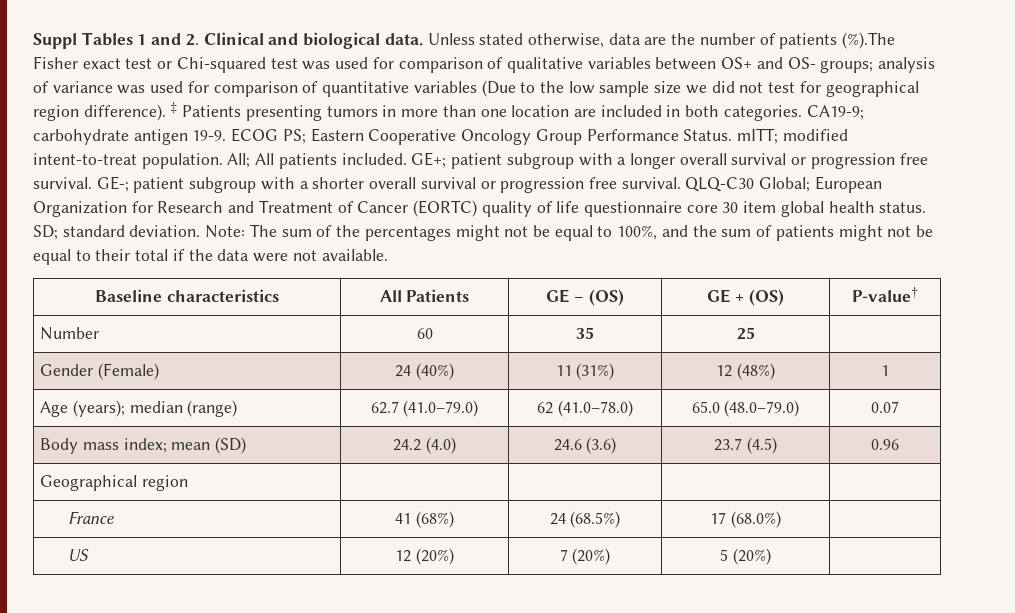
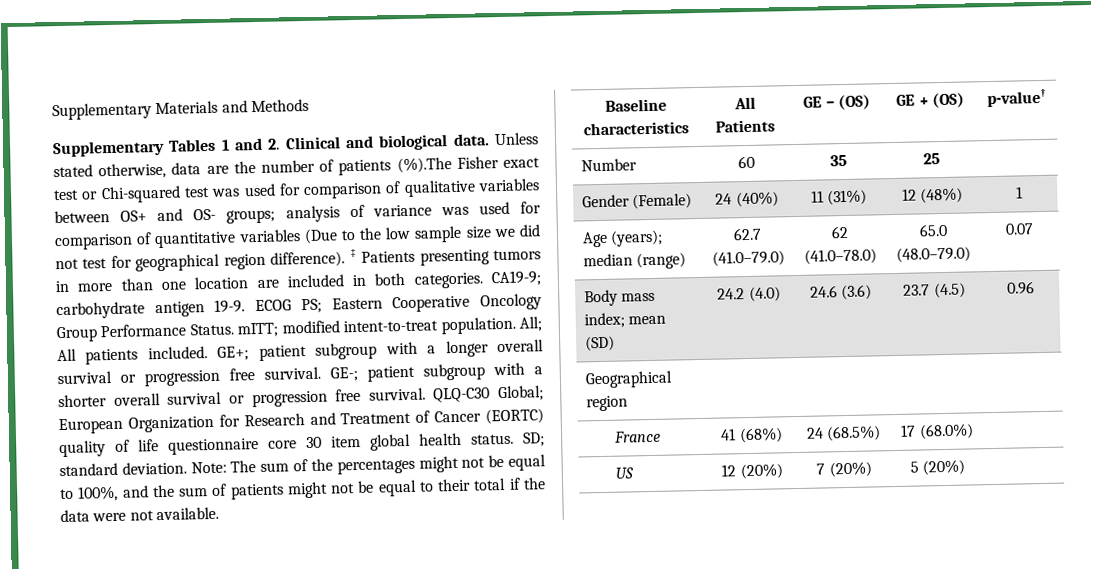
[33,33,77,49] Suppl -> [52,98,309,121] [52,139,165,158] Supplementary Materials and Methods // Supplementary
[852,287,918,302] P-value† -> [987,88,1047,108] p-value†

